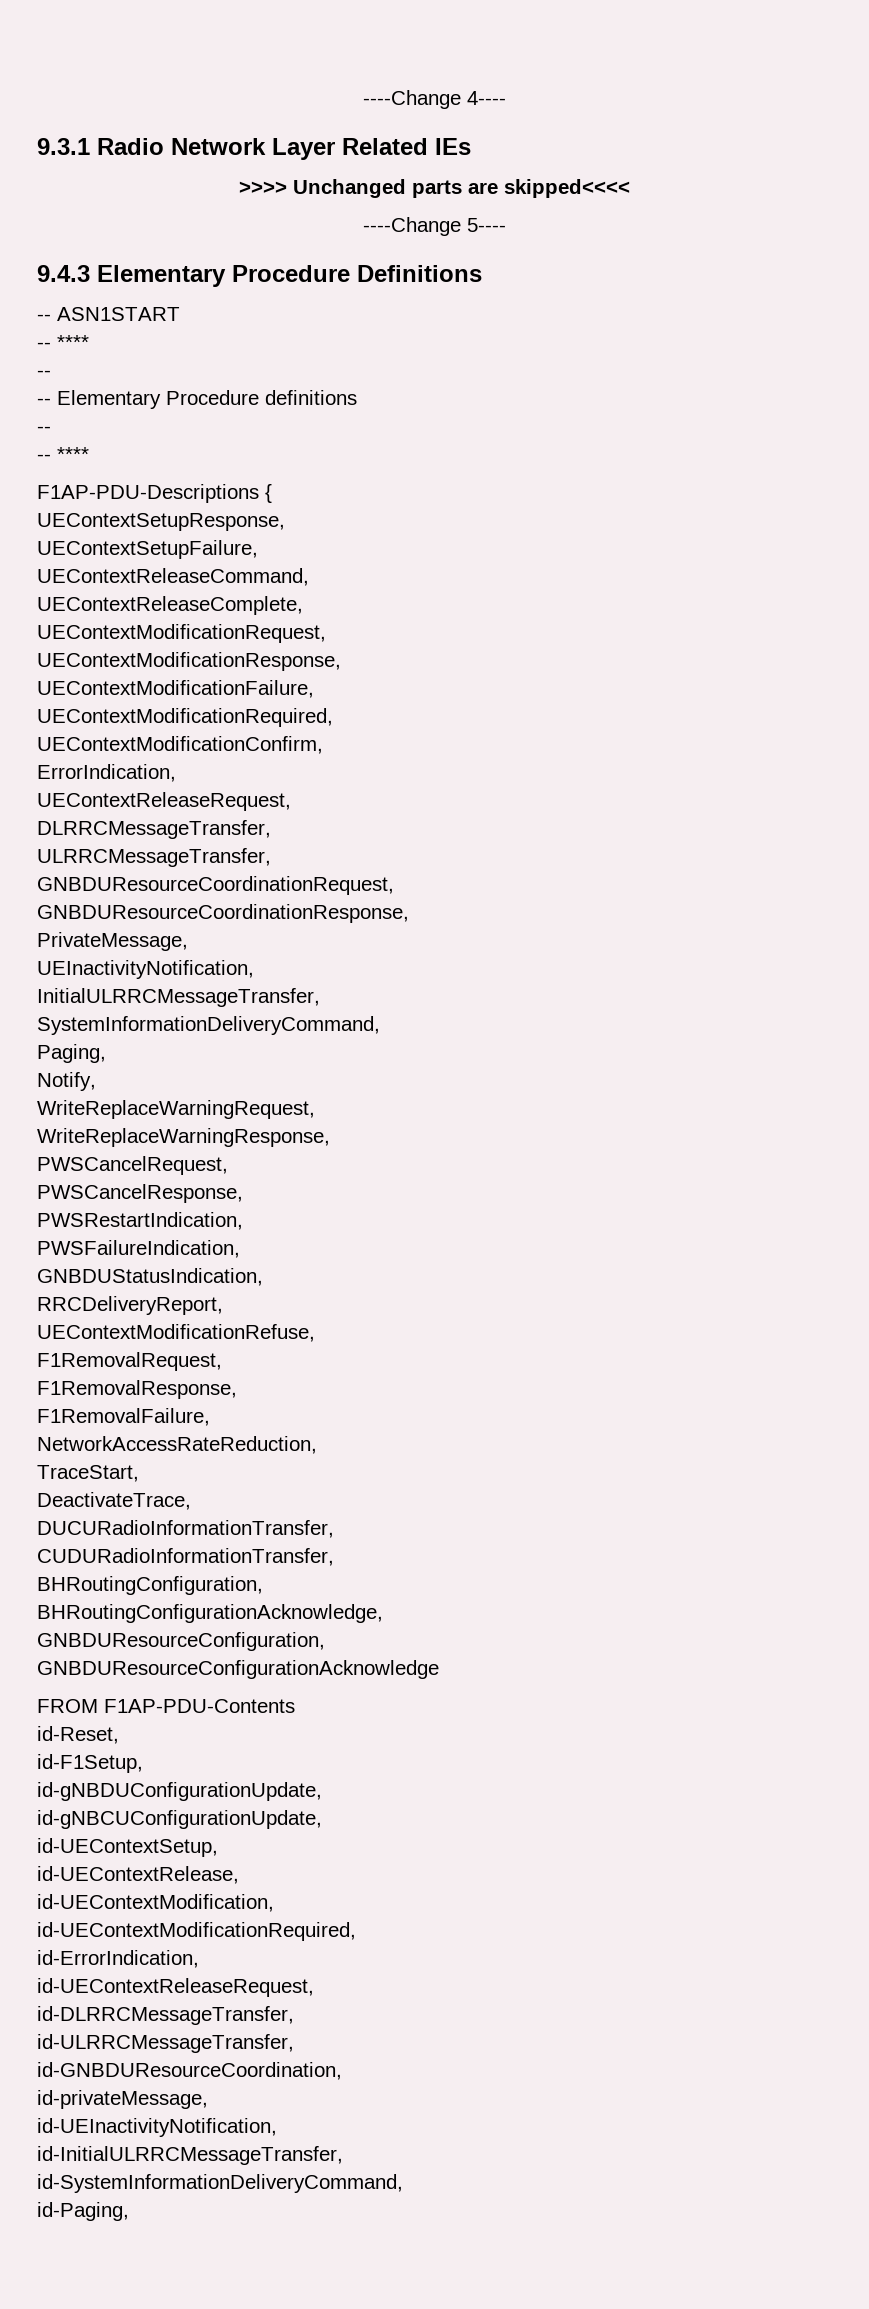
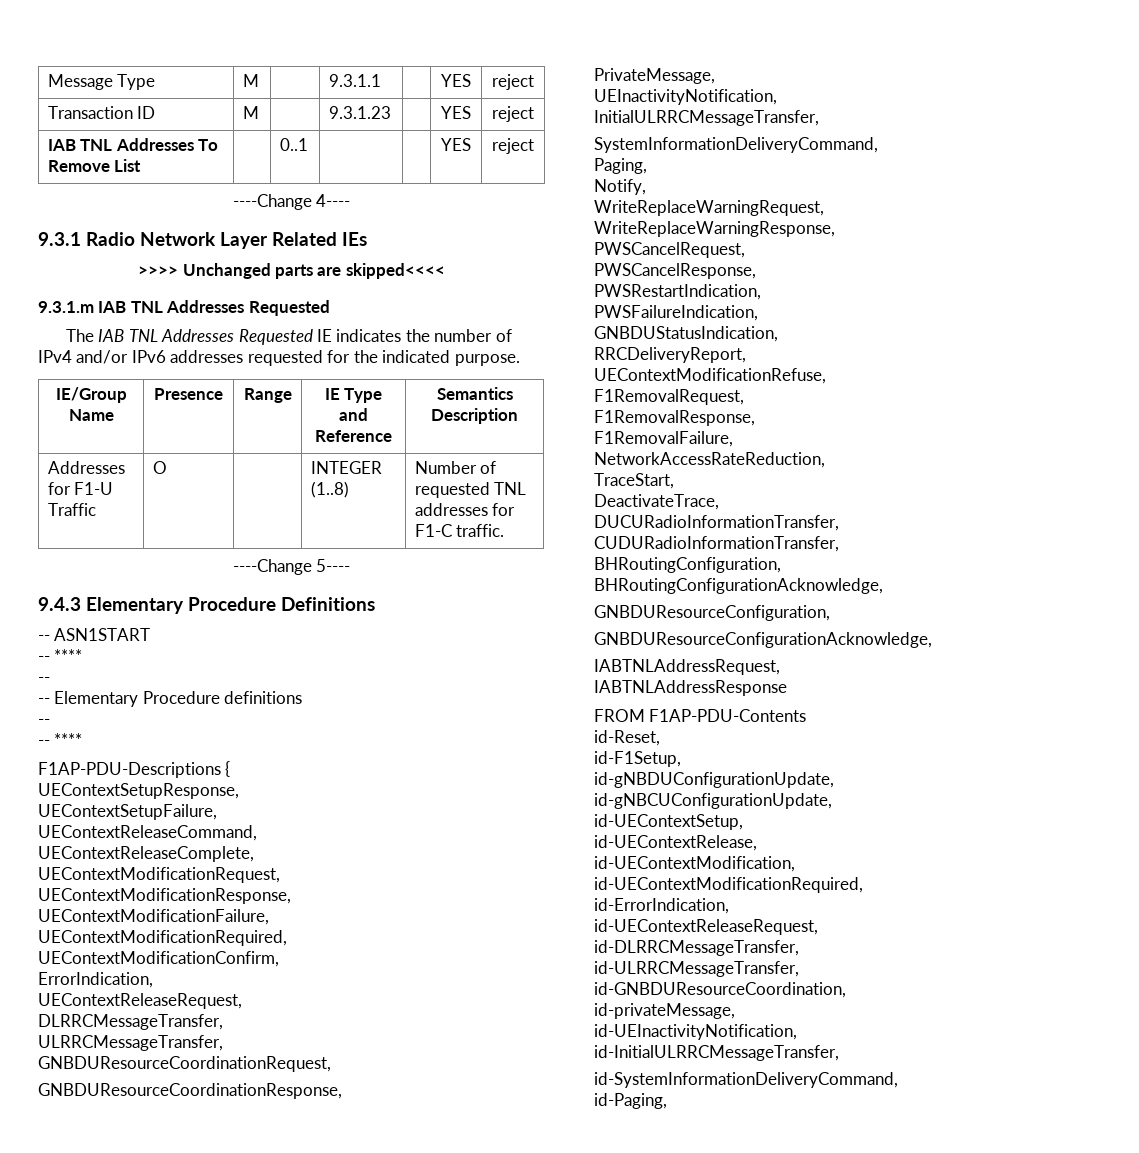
(363, 99) none -> [47,74,156,90] [242,74,259,87] [328,74,381,87] [441,74,471,87] [492,74,534,90] [47,106,156,119] [242,106,259,119] [328,106,391,119] [441,106,471,119] [492,106,534,122] [47,138,219,151] [47,159,142,172] [279,138,308,151] [441,138,471,151] [492,138,534,154] Message Type | M | | 9.3.1.1 | | YES | reject // Transaction ID | M | | 9.3.1.23 | | YES | reject // IAB TNL Addresses To Remove List | | 0..1 | | | YES | reject //
(630, 188) none -> [38,300,330,316] [65,329,512,345] [38,350,520,366] [55,387,127,403] [68,409,114,421] [154,388,223,400] [243,388,292,403] [324,388,383,403] [339,408,368,421] [315,430,392,442] [436,387,513,400] [431,408,518,424] [47,461,125,474] [47,482,114,495] [47,503,96,516] [152,461,167,474] [310,461,382,474] [310,481,349,498] [414,461,497,474] [414,482,527,498] [414,503,516,516] [414,524,505,537] // 9.3.1.m IAB TNL Addresses Requested // The IAB TNL Addresses Requested IE indicates the number of IPv4 and/or IPv6 addresses requested for the indicated purpose. // IE/Group Name | Presence | Range | IE Type and Reference | Semantics Description // Addresses for F1-U Traffic | O | | INTEGER (1..8) | Number of requested TNL addresses for F1-C traffic.
[37,1660,439,1679] GNBDUResourceConfigurationAcknowledge -> [594,632,932,648] [594,659,780,675] [594,680,787,696] GNBDUResourceConfigurationAcknowledge, // IABTNLAddressRequest, // IABTNLAddressResponse

